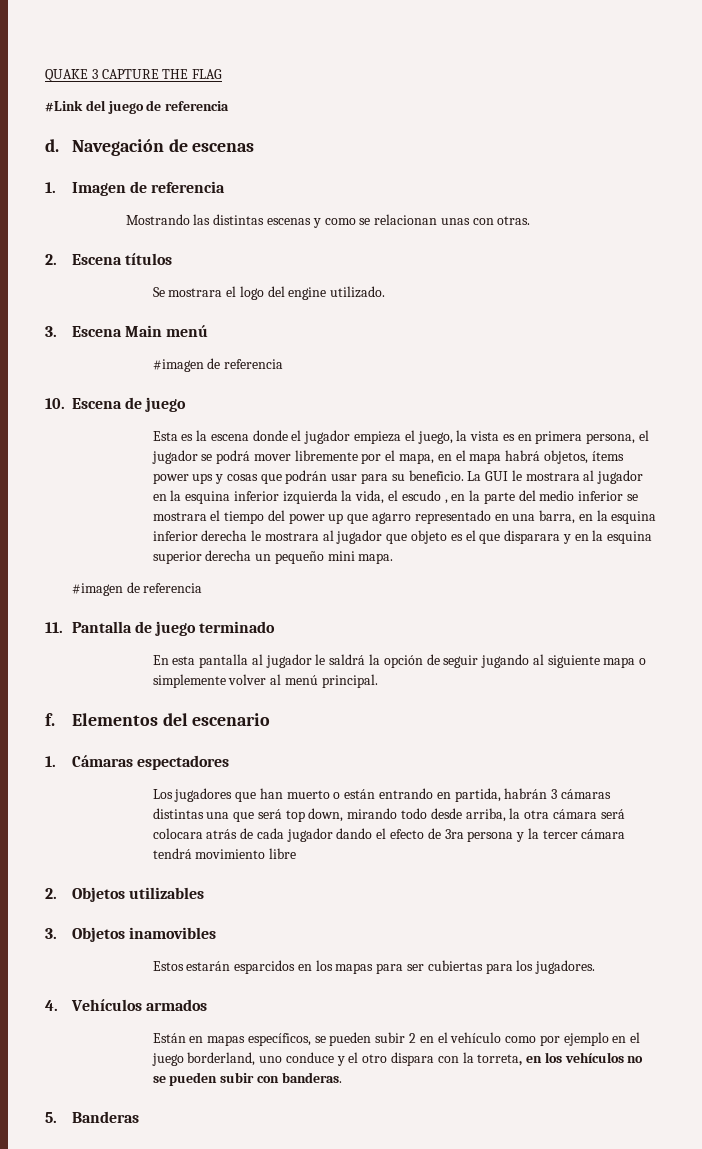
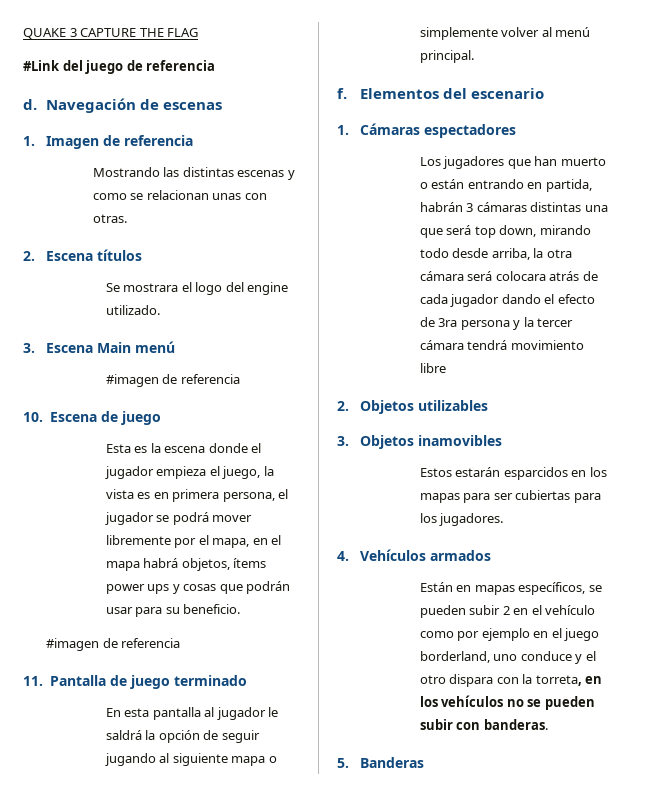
[467,470,644,484] [152,490,638,504] [152,510,657,524] [152,530,653,544] [152,550,394,564] La GUI le mostrara al jugador en la esquina inferior izquierda la vida, el escudo , en la parte del medio inferior se mostrara el tiempo del power up que agarro representado en una barra, en la esquina inferior derecha le mostrara al jugador que objeto es el que disparara y en la esquina superior derecha un pequeño mini mapa. -> (241, 609) none

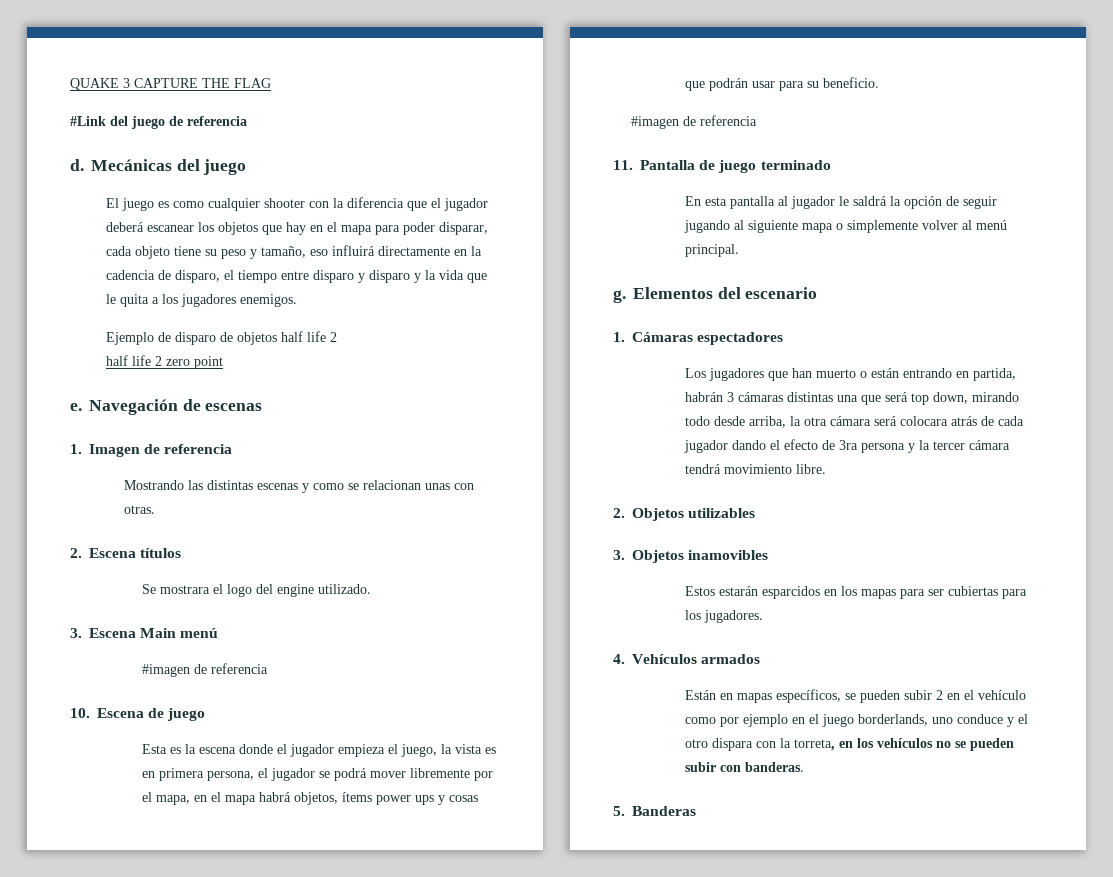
(37, 104) none -> [91,159,247,175] [106,197,489,211] [106,222,489,235] [106,245,483,259] [106,270,488,283] [106,294,298,307] [106,331,338,345] [106,355,224,369] [70,403,82,411] Mecánicas del juego // El juego es como cualquier shooter con la diferencia que el jugador deberá escanear los objetos que hay en el mapa para poder disparar, cada objeto tiene su peso y tamaño, eso influirá directamente en la cadencia de disparo, el tiempo entre disparo y disparo y la vida que le quita a los jugadores enemigos. // Ejemplo de disparo de objetos half life 2 // half life 2 zero point // e.
[337,88,347,99] f. -> [613,290,626,303] g.
[419,363,446,373] libre -> [796,464,827,474] libre.
[419,651,490,663] borderland, -> [858,714,929,726] borderlands,

